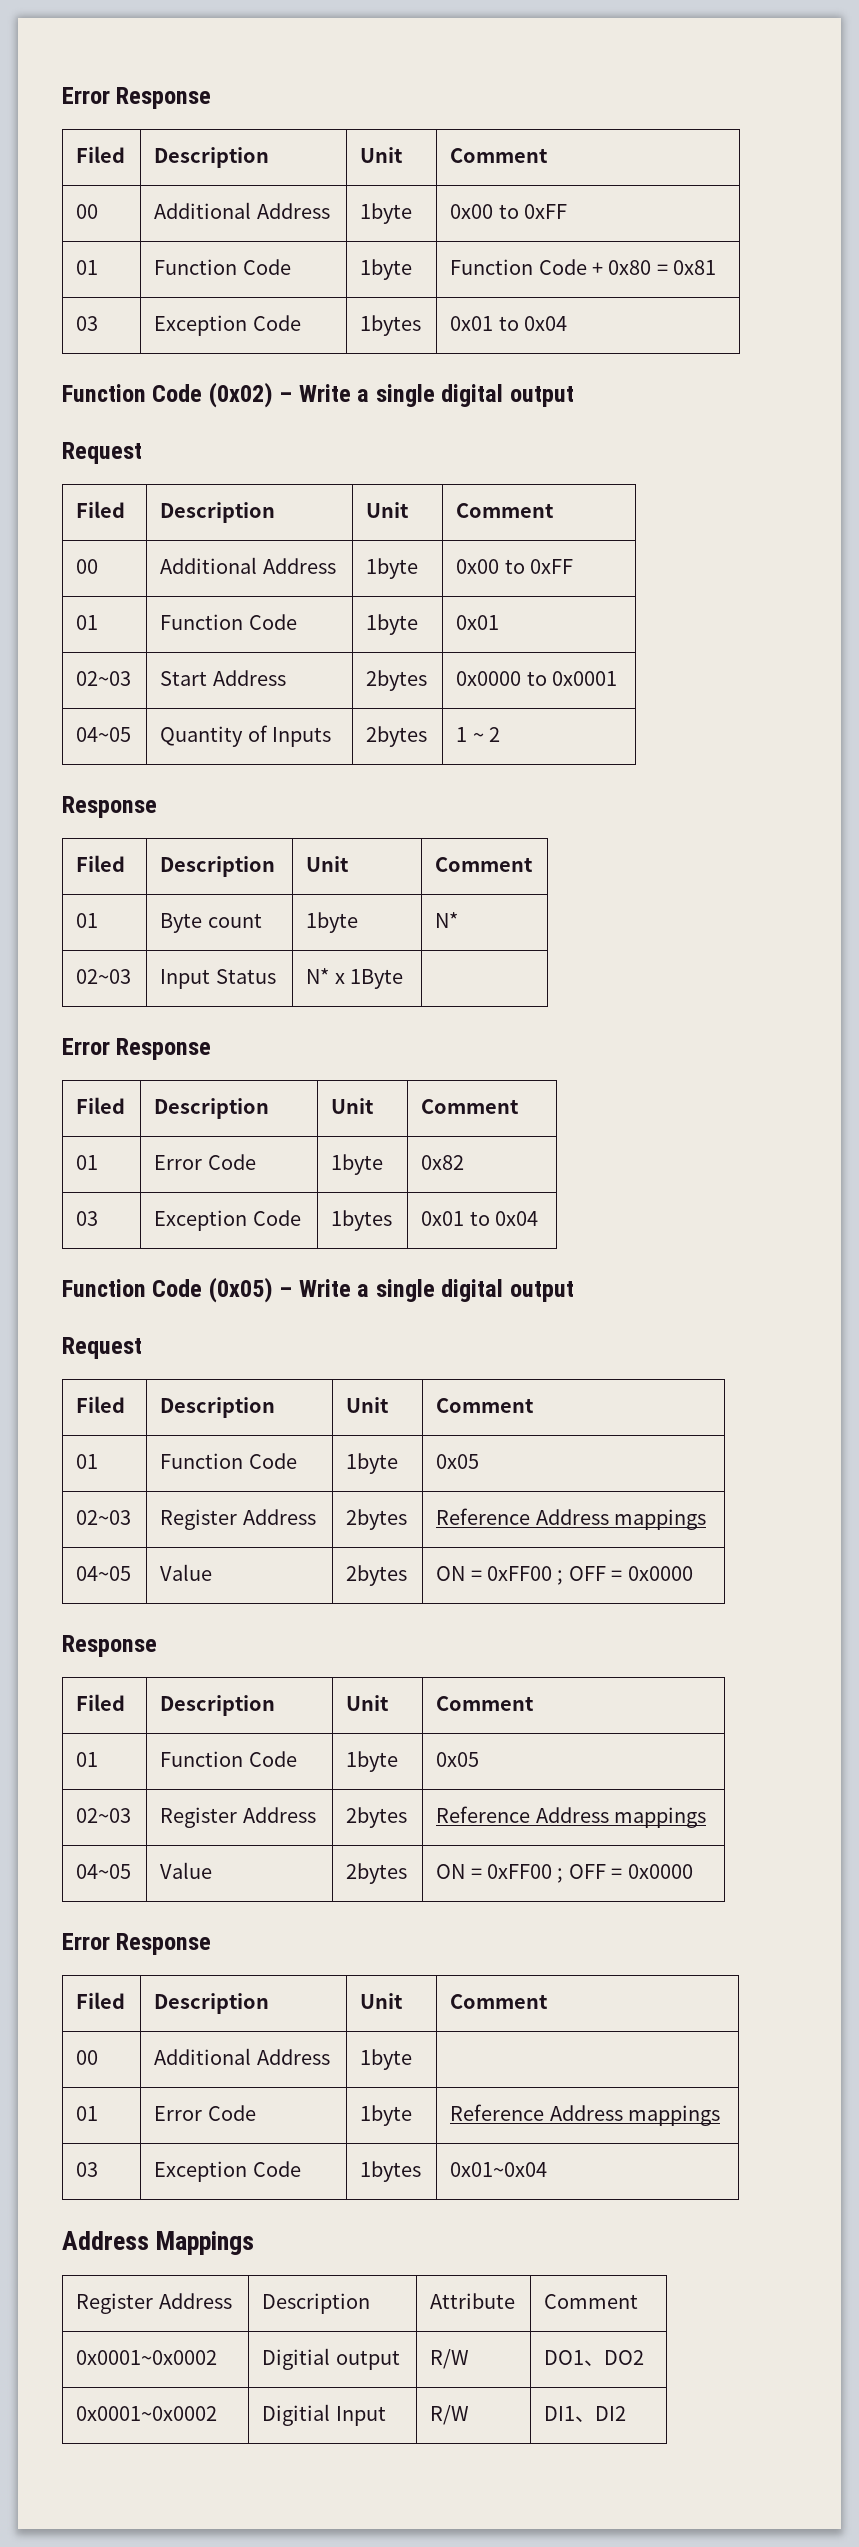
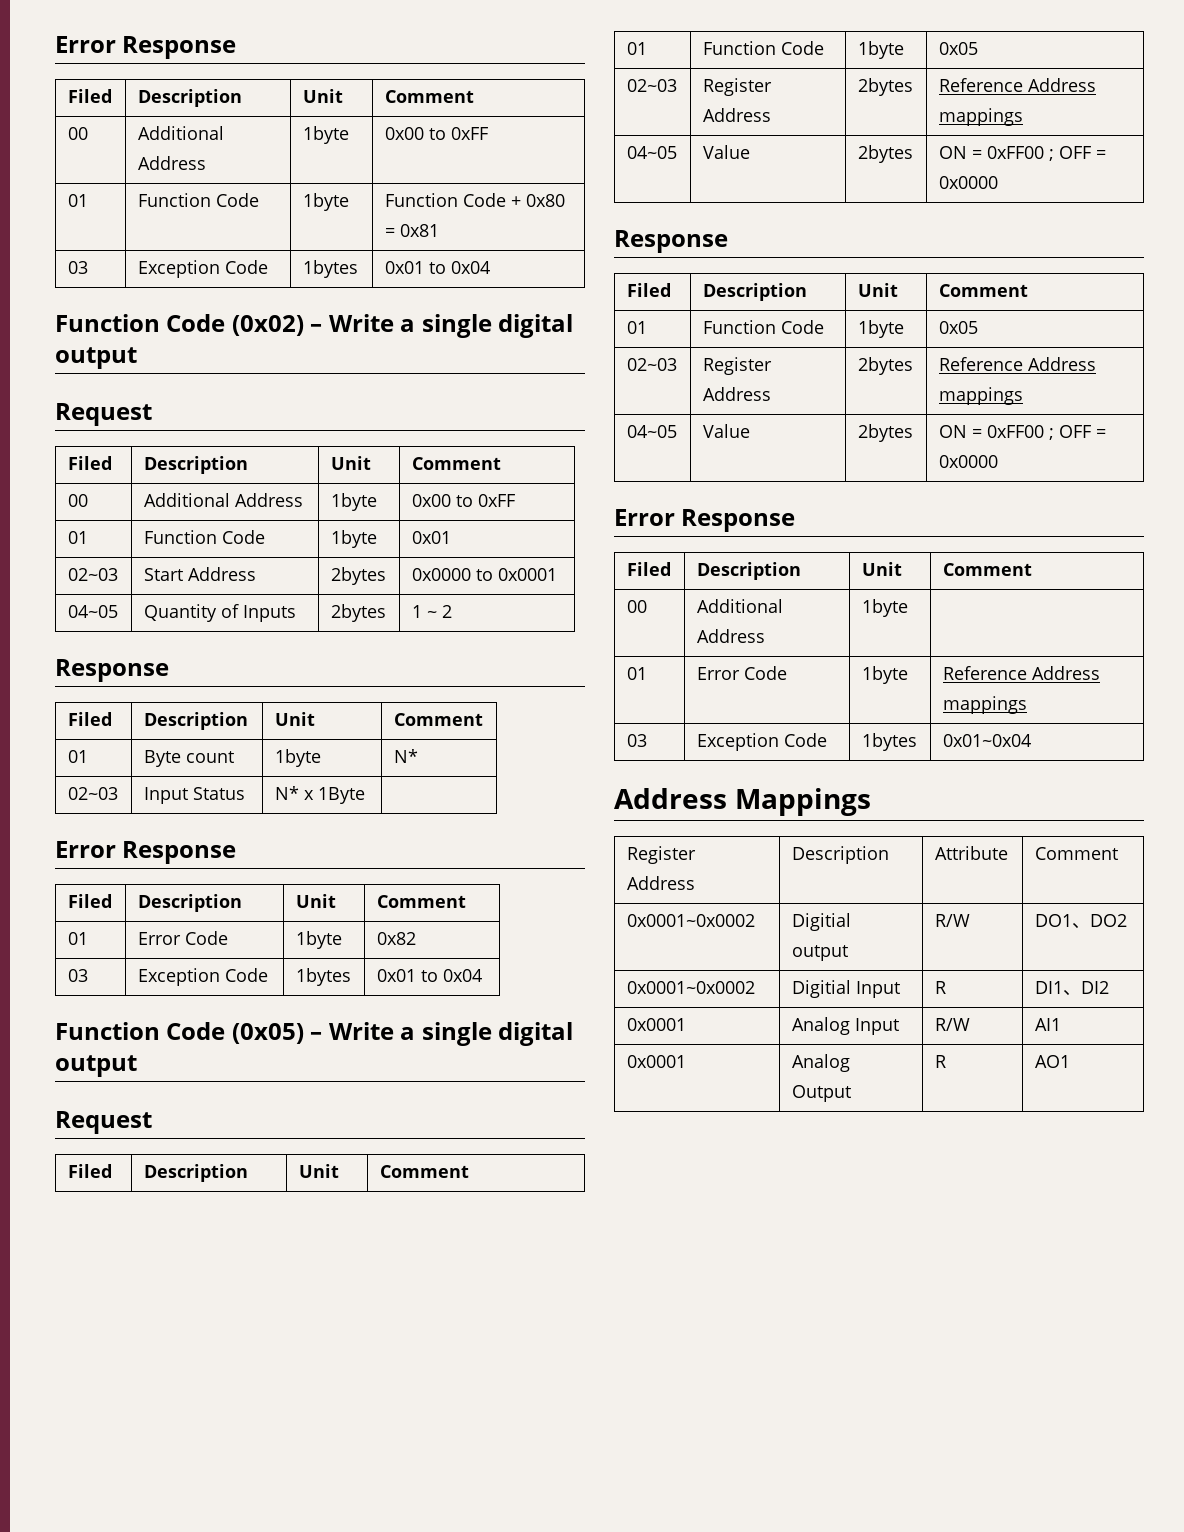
[430,2405,470,2425] R/W -> [934,981,946,994] R
(627, 2413) none -> [626,1018,686,1031] [791,1017,899,1035] [934,1018,970,1031] [1034,1018,1061,1031] [626,1055,686,1068] [791,1054,850,1072] [791,1085,851,1102] [934,1055,946,1068] [1034,1055,1070,1068] // 0x0001 | Analog Input | R/W | AI1 // 0x0001 | Analog Output | R | AO1

